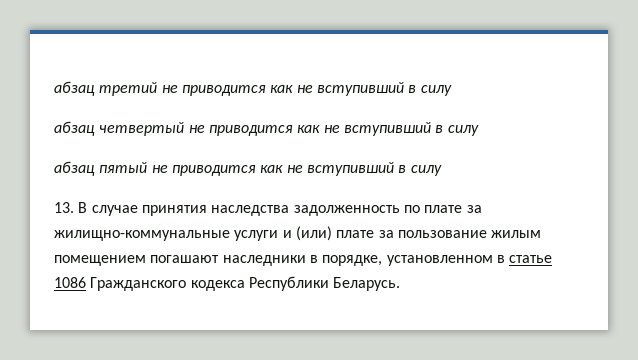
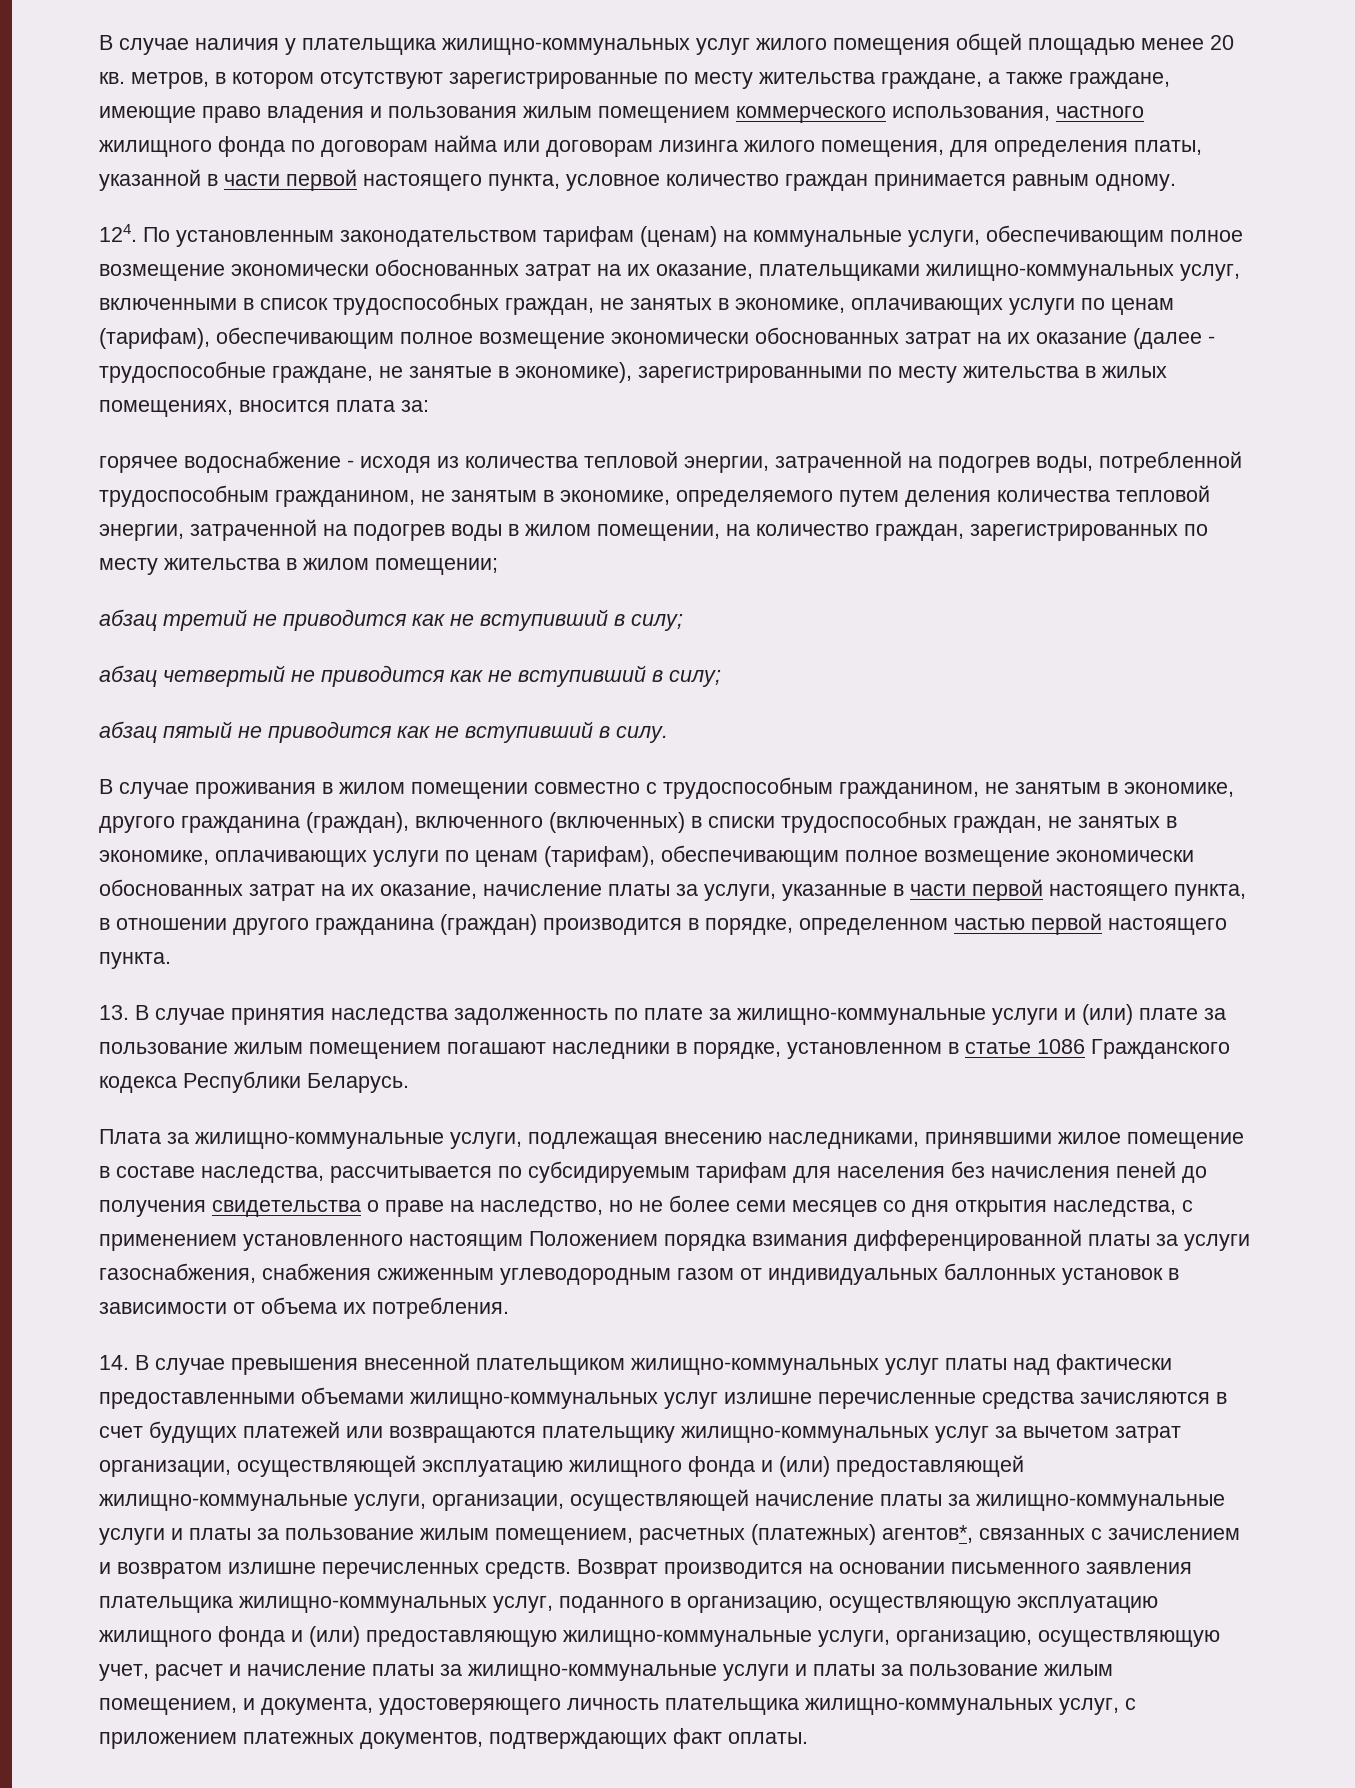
(54, 88) none -> [99,33,1234,55] [99,72,1170,89] [99,106,1144,123] [99,135,1202,157] [99,169,1176,191] [99,224,1243,247] [99,259,1240,281] [99,293,1174,315] [99,327,1215,349] [99,361,1167,383] [99,400,429,417] [99,451,1242,473] [99,485,1210,507] [99,519,1208,541] [99,558,498,575] В случае наличия у плательщика жилищно-коммунальных услуг жилого помещения общей площадью менее 20 кв. метров, в котором отсутствуют зарегистрированные по месту жительства граждане, а также граждане, имеющие право владения и пользования жилым помещением коммерческого использования, частного жилищного фонда по договорам найма или договорам лизинга жилого помещения, для определения платы, указанной в части первой настоящего пункта, условное количество граждан принимается равным одному. // 124. По установленным законодательством тарифам (ценам) на коммунальные услуги, обеспечивающим полное возмещение экономически обоснованных затрат на их оказание, плательщиками жилищно-коммунальных услуг, включенными в список трудоспособных граждан, не занятых в экономике, оплачивающих услуги по ценам (тарифам), обеспечивающим полное возмещение экономически обоснованных затрат на их оказание (далее - трудоспособные граждане, не занятые в экономике), зарегистрированными по месту жительства в жилых помещениях, вносится плата за: // горячее водоснабжение - исходя из количества тепловой энергии, затраченной на подогрев воды, потребленной трудоспособным гражданином, не занятым в экономике, определяемого путем деления количества тепловой энергии, затраченной на подогрев воды в жилом помещении, на количество граждан, зарегистрированных по месту жительства в жилом помещении; //
[420,85,452,96] силу -> [631,614,683,631] силу;
[447,125,479,136] силу -> [669,670,721,687] силу;
[410,165,442,176] силу -> [616,726,668,743] [99,777,1234,799] [99,811,1177,833] [99,845,1194,867] [99,879,1246,901] [99,913,1227,935] [99,952,171,969] силу. // В случае проживания в жилом помещении совместно с трудоспособным гражданином, не занятым в экономике, другого гражданина (граждан), включенного (включенных) в списки трудоспособных граждан, не занятых в экономике, оплачивающих услуги по ценам (тарифам), обеспечивающим полное возмещение экономически обоснованных затрат на их оказание, начисление платы за услуги, указанные в части первой настоящего пункта, в отношении другого гражданина (граждан) производится в порядке, определенном частью первой настоящего пункта.
(401, 284) none -> [99,1129,1244,1149] [99,1161,1207,1183] [99,1195,1193,1217] [99,1229,1250,1251] [99,1263,1179,1285] [99,1297,509,1319] [99,1353,1172,1375] [99,1387,1227,1409] [99,1421,1181,1443] [99,1455,1024,1477] [99,1489,1225,1511] [99,1524,1240,1545] [99,1559,1192,1579] [99,1596,1158,1613] [99,1626,1220,1647] [99,1664,1113,1681] [99,1698,1136,1715] [99,1728,808,1749] // Плата за жилищно-коммунальные услуги, подлежащая внесению наследниками, принявшими жилое помещение в составе наследства, рассчитывается по субсидируемым тарифам для населения без начисления пеней до получения свидетельства о праве на наследство, но не более семи месяцев со дня открытия наследства, с применением установленного настоящим Положением порядка взимания дифференцированной платы за услуги газоснабжения, снабжения сжиженным углеводородным газом от индивидуальных баллонных установок в зависимости от объема их потребления. // 14. В случае превышения внесенной плательщиком жилищно-коммунальных услуг платы над фактически предоставленными объемами жилищно-коммунальных услуг излишне перечисленные средства зачисляются в счет будущих платежей или возвращаются плательщику жилищно-коммунальных услуг за вычетом затрат организации, осуществляющей эксплуатацию жилищного фонда и (или) предоставляющей жилищно-коммунальные услуги, организации, осуществляющей начисление платы за жилищно-коммунальные услуги и платы за пользование жилым помещением, расчетных (платежных) агентов*, связанных с зачислением и возвратом излишне перечисленных средств. Возврат производится на основании письменного заявления плательщика жилищно-коммунальных услуг, поданного в организацию, осуществляющую эксплуатацию жилищного фонда и (или) предоставляющую жилищно-коммунальные услуги, организацию, осуществляющую учет, расчет и начисление платы за жилищно-коммунальные услуги и платы за пользование жилым помещением, и документа, удостоверяющего личность плательщика жилищно-коммунальных услуг, с приложением платежных документов, подтверждающих факт оплаты.

